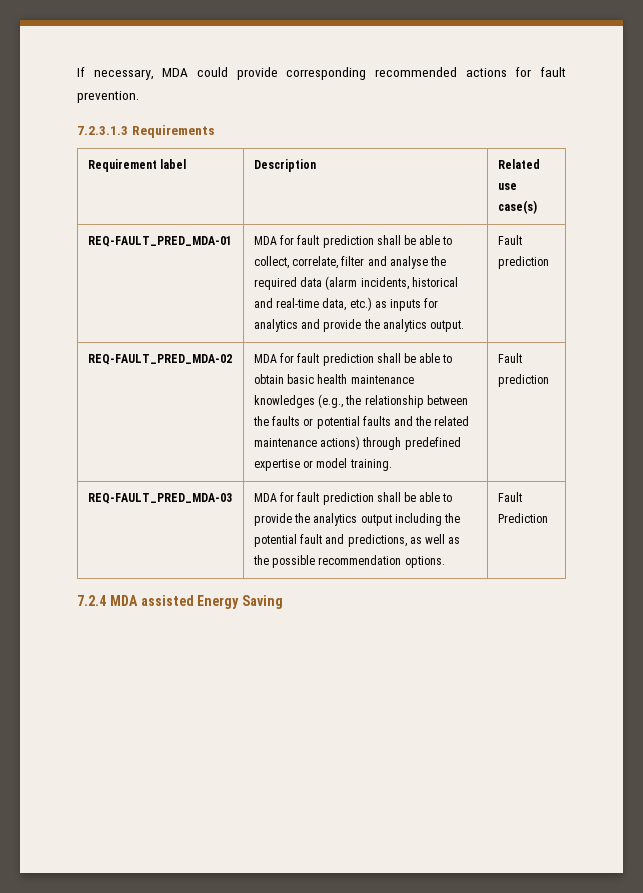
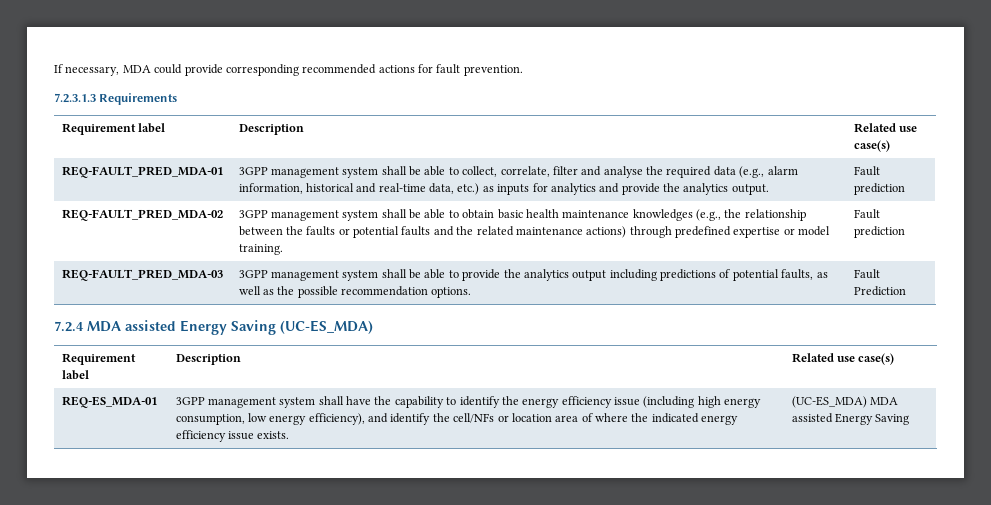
[253,235,374,248] MDA for fault prediction -> [238,167,379,178] 3GPP management system
[325,276,409,290] (alarm incidents, -> [739,166,798,178] [238,183,303,194] (e.g., alarm information,
[253,353,374,366] MDA for fault prediction -> [238,210,379,221] 3GPP management system
[253,492,374,505] MDA for fault prediction -> [238,270,379,281] 3GPP management system
[443,513,460,523] [253,534,407,547] the potential fault and predictions, -> [660,269,814,281] predictions of potential faults,
(284, 602) none -> [280,320,373,334] [61,353,136,365] [61,370,89,380] [175,354,241,365] [791,353,895,365] [61,396,157,408] [175,396,762,408] [175,413,739,425] [175,430,290,442] [791,396,898,408] [791,413,910,425] (UC-ES_MDA) // Requirement label | Description | Related use case(s) // REQ-ES_MDA-01 | 3GPP management system shall have the capability to identify the energy efficiency issue (including high energy consumption, low energy efficiency), and identify the cell/NFs or location area of where the indicated energy efficiency issue exists. | (UC-ES_MDA) MDA assisted Energy Saving

